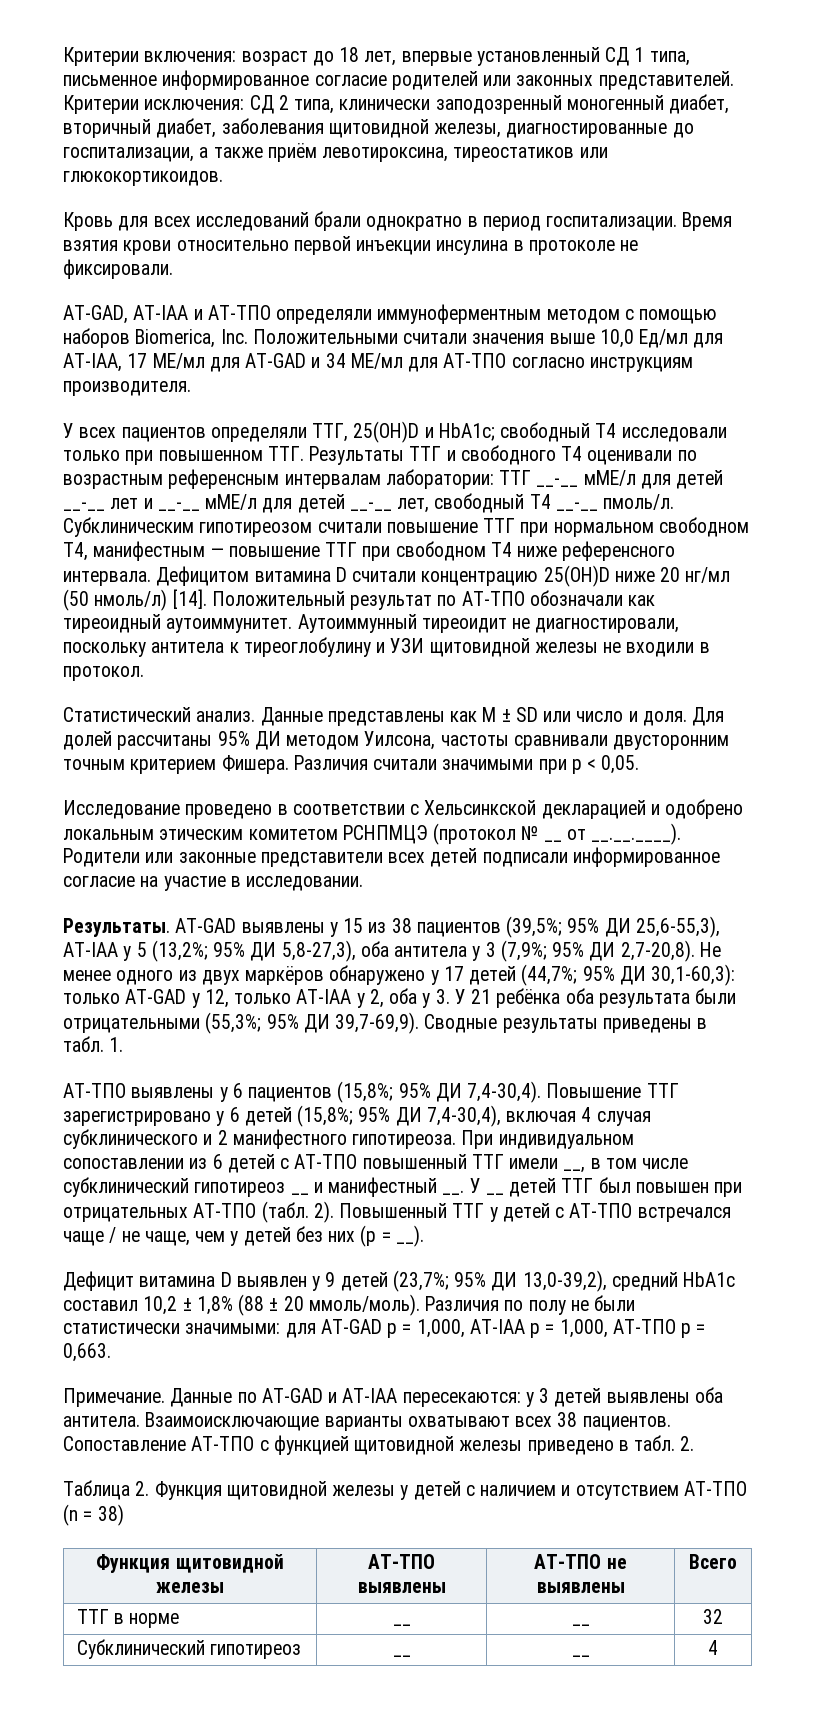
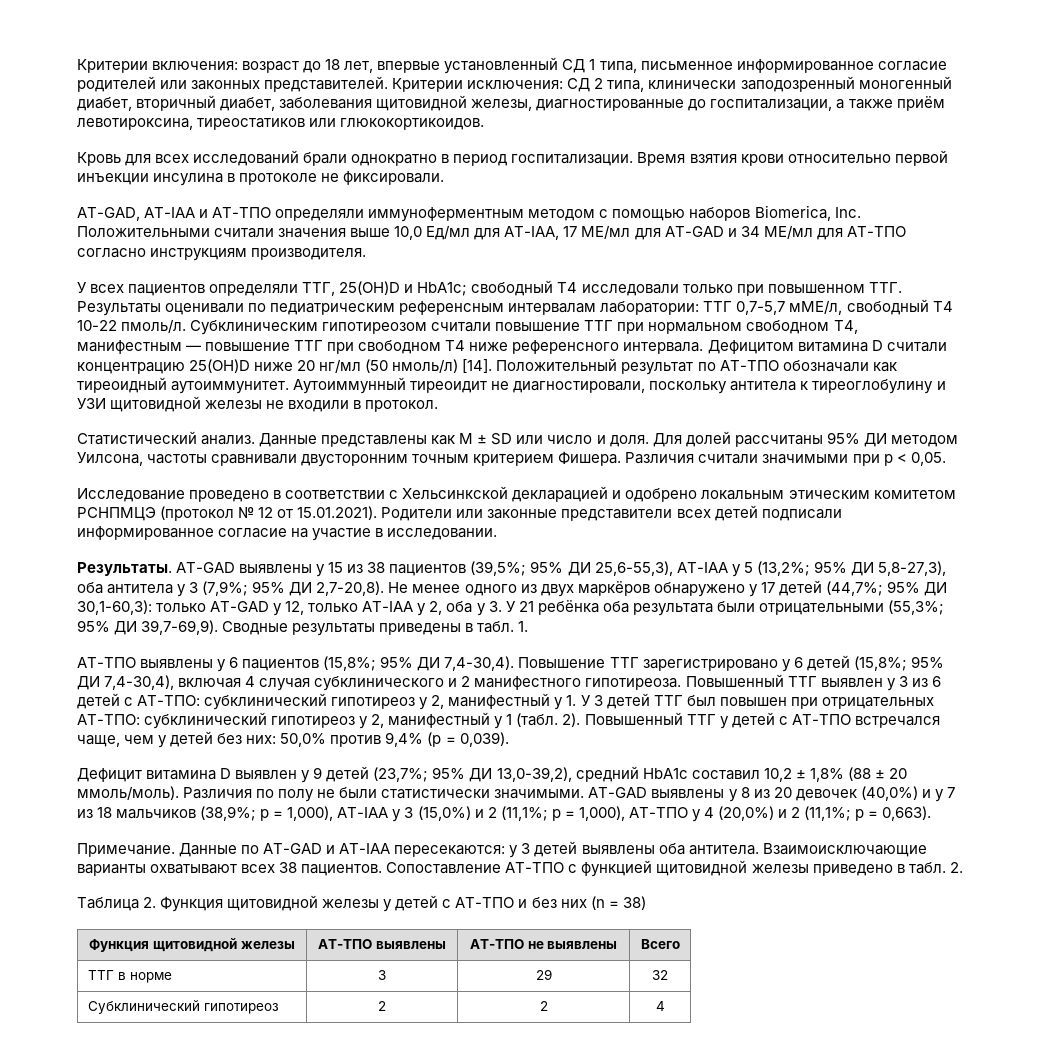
[409,445,583,465] ТТГ и свободного Т4 -> (161, 308) none
[63,474,163,489] возрастным -> [270,303,396,315] педиатрическим
[536,470,724,489] [63,493,598,513] __-__ мМЕ/л для детей __-__ лет и __-__ мМЕ/л для детей __-__ лет, свободный Т4 __-__ -> [736,299,953,315] [77,320,117,331] 0,7-5,7 мМЕ/л, свободный Т4 10-22
[543,840,562,842] [566,823,682,845] __ от __.__.____). -> [258,506,378,520] 12 от 15.01.2021).
[461,1130,634,1149] [63,1154,689,1173] [63,1177,309,1197] [313,1177,481,1197] [485,1193,504,1195] При индивидуальном сопоставлении из 6 детей с АТ-ТПО повышенный ТТГ имели __, в том числе субклинический гипотиреоз __ и манифестный __. У __ -> [685,674,941,691] [77,693,603,710] Повышенный ТТГ выявлен у 3 из 6 детей с АТ-ТПО: субклинический гипотиреоз у 2, манифестный у 1. У 3
[193,1203,257,1218] АТ-ТПО -> [77,712,513,729] АТ-ТПО: субклинический гипотиреоз у 2, манифестный у 1
[63,1227,140,1246] чаще / не -> (940, 722) none
[328,1231,356,1242] них -> [246,732,424,747] них: 50,0% против 9,4%
[395,1225,424,1247] __). -> [459,732,509,747] 0,039).
[185,1319,706,1338] [63,1343,111,1362] значимыми: для АТ-GAD p = 1,000, АТ-IAA p = 1,000, АТ-ТПО p = 0,663. -> [494,786,955,802] [77,806,932,822] значимыми. АТ-GAD выявлены у 8 из 20 девочек (40,0%) и у 7 из 18 мальчиков (38,9%; p = 1,000), АТ-IAA у 3 (15,0%) и 2 (11,1%; p = 1,000), АТ-ТПО у 4 (20,0%) и 2 (11,1%; p = 0,663).
[480,1481,747,1500] наличием и отсутствием АТ-ТПО -> [455,897,587,908] АТ-ТПО и без них
[392,1624,411,1626] [571,1624,590,1626] __ | __ -> [378,970,386,980] [535,969,552,980] 3 | 29
[392,1655,411,1657] [571,1655,590,1657] __ | __ -> [378,1001,386,1011] [539,1001,548,1011] 2 | 2

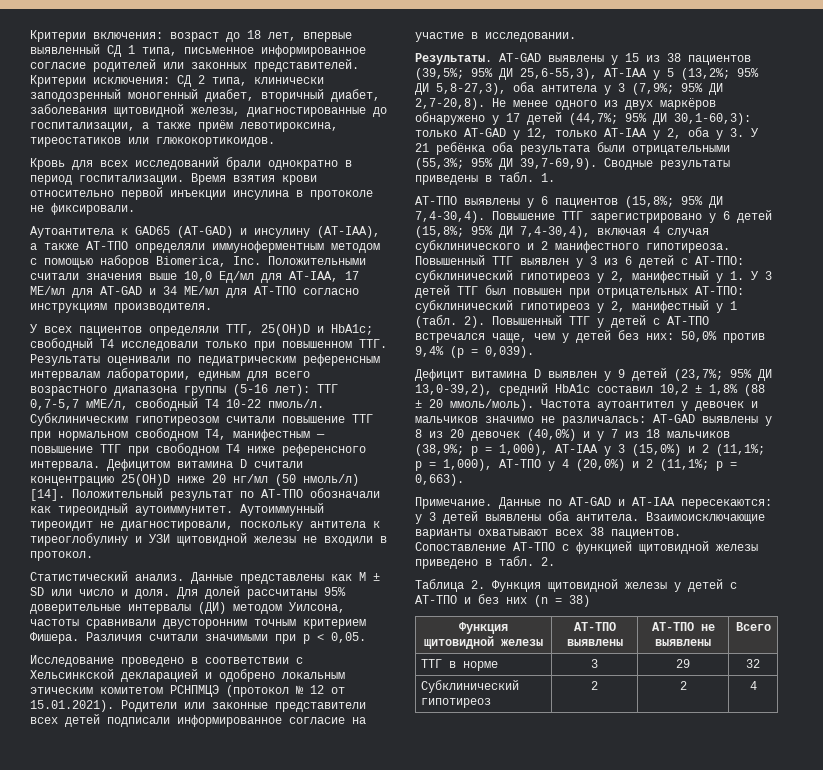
[444,57,559,74] установленный -> [30,44,100,54] выявленный
[77,207,209,221] АТ-GAD, АТ-IAA и -> [30,226,380,238] [30,243,79,250] Аутоантитела к GAD65 (АТ-GAD) и инсулину (АТ-IAA), а также
[600,301,700,315] лаборатории: -> [107,368,310,381] [30,384,310,396] лаборатории, единым для всего возрастного диапазона группы (5-16 лет):
[863,433,887,447] ДИ -> [30,602,226,614] доверительные интервалы (ДИ)
[183,787,585,802] Различия по полу не были статистически значимыми. -> [541,399,758,411] [415,416,646,426] Частота аутоантител у девочек и мальчиков значимо не различалась:

